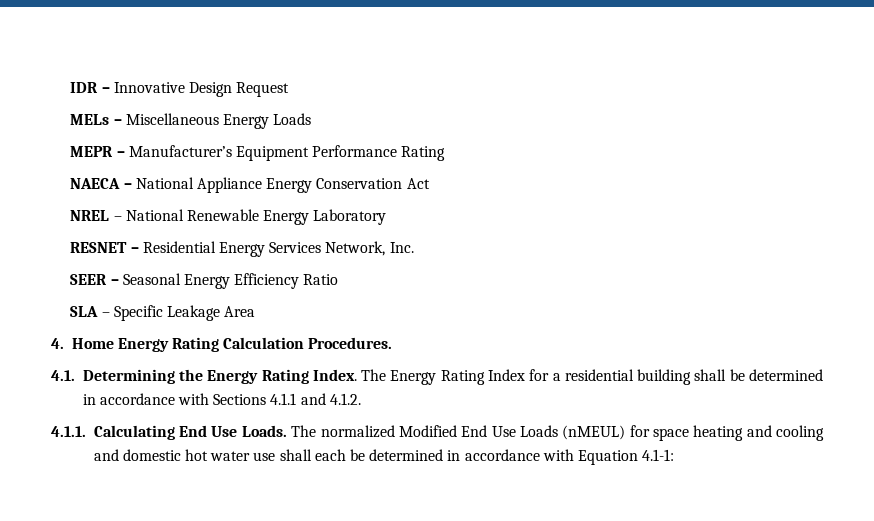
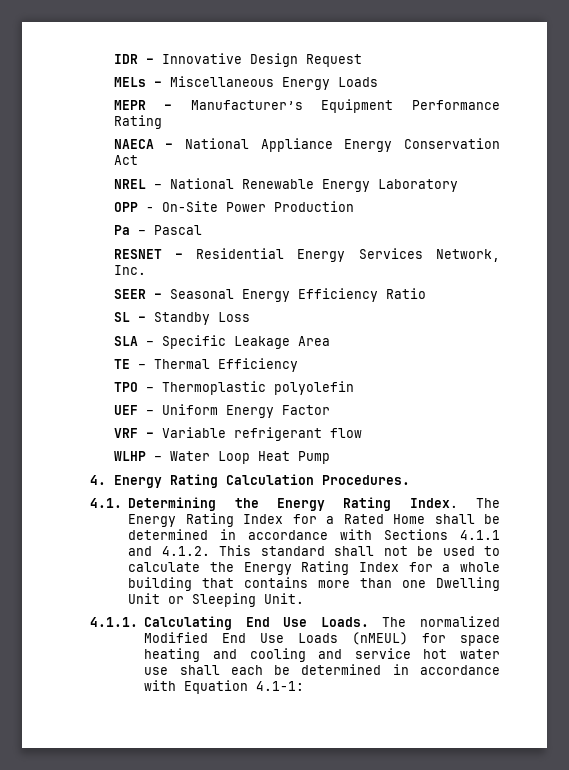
(387, 217) none -> [113,201,354,212] [113,225,202,235] // OPP - On-Site Power Production // Pa – Pascal
(339, 279) none -> [113,312,250,325] // SL – Standby Loss
(256, 311) none -> [113,358,298,372] [113,381,354,395] [113,404,330,418] [113,427,362,441] [113,451,330,464] // TE – Thermal Efficiency // TPO – Thermoplastic polyolefin // UEF – Uniform Energy Factor // VRF – Variable refrigerant flow // WLHP – Water Loop Heat Pump
[71,338,114,349] Home -> (106, 480) none
[564,369,692,385] residential building -> [343,514,426,524] Rated Home
(361, 399) none -> [219,545,500,556] [128,561,501,575] [128,577,500,591] [128,593,305,607] This standard shall not be used to calculate the Energy Rating Index for a whole building that contains more than one Dwelling Unit or Sleeping Unit.
[122,449,181,461] domestic -> [354,648,411,659] service

